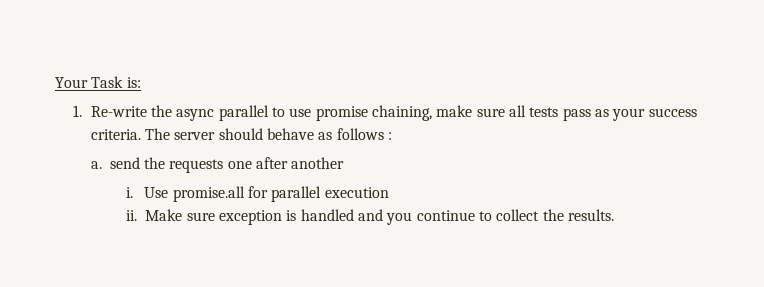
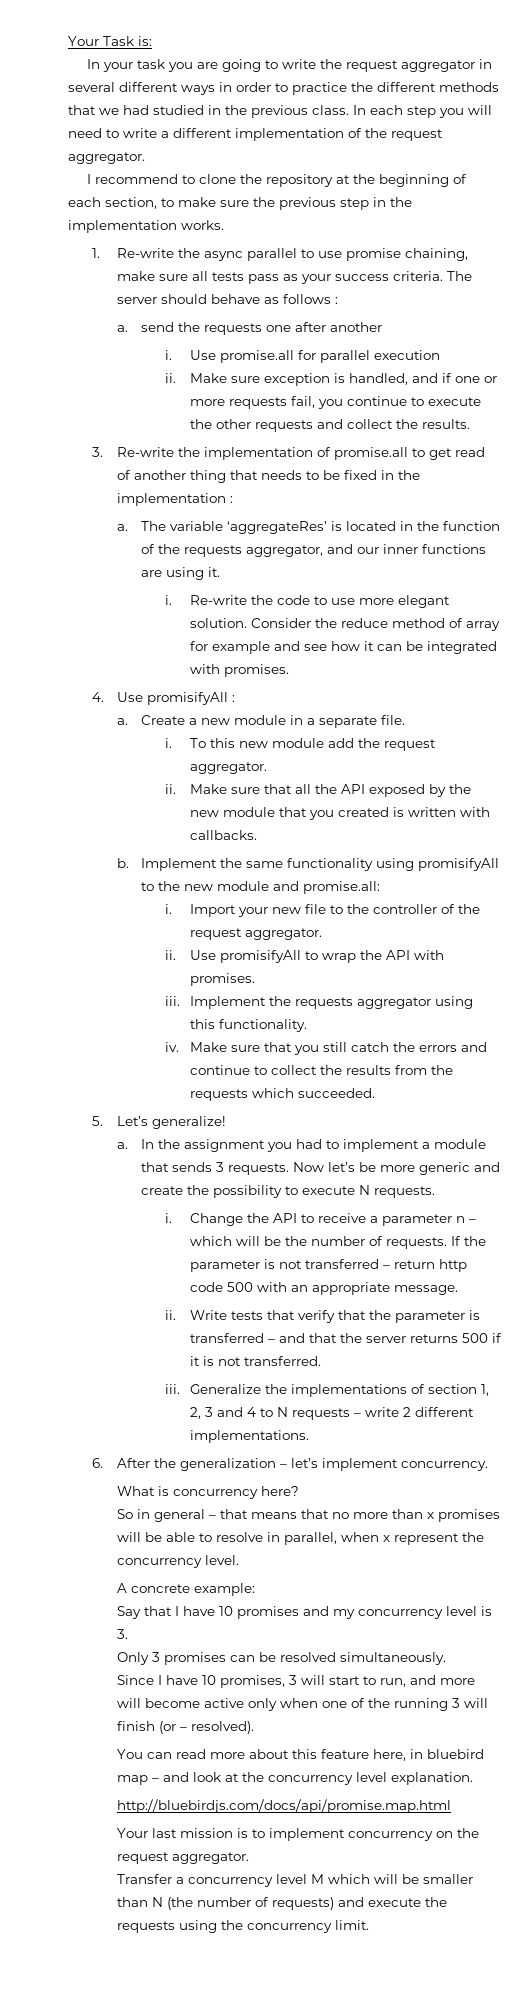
(141, 82) none -> [86,59,492,72] [68,82,499,95] [68,105,492,118] [68,128,443,141] [68,152,145,164] [86,174,467,187] [68,197,412,210] [68,220,224,233] // In your task you are going to write the request aggregator in several different ways in order to practice the different methods that we had studied in the previous class. In each step you will need to write a different implementation of the request aggregator. // I recommend to clone the repository at the beginning of each section, to make sure the previous step in the implementation works.
[300,209,614,225] handled and you continue to collect the results. -> [348,373,497,385] [189,396,481,409] [189,419,470,432] [92,447,485,460] [116,470,420,483] [116,493,233,506] [116,521,500,534] [140,544,486,557] [140,567,220,580] [165,595,450,608] [189,618,500,631] [189,641,497,654] [189,664,289,677] [92,692,235,705] [116,715,405,728] [165,738,436,751] [189,762,267,774] [165,784,471,797] [189,807,490,820] [189,830,257,840] [116,858,499,871] [140,881,380,894] [165,904,480,917] [189,928,322,940] [165,950,444,963] [189,973,255,986] [165,996,473,1009] [189,1019,307,1032] [165,1042,487,1055] [189,1065,453,1075] [189,1088,375,1101] [92,1116,226,1129] [116,1139,486,1152] [140,1162,500,1175] [140,1185,435,1198] [165,1213,476,1226] [189,1236,486,1249] [189,1259,467,1272] [189,1282,458,1295] [165,1310,480,1323] [189,1333,502,1343] [189,1356,321,1366] [165,1384,489,1397] [189,1407,474,1420] [189,1430,309,1443] [92,1458,488,1471] [116,1486,299,1499] [116,1509,500,1522] [116,1532,484,1545] [116,1555,239,1568] [116,1583,255,1596] [116,1606,492,1619] [116,1629,128,1639] [116,1652,446,1665] [116,1675,475,1688] [116,1698,488,1711] [116,1721,254,1734] [116,1749,484,1761] [116,1772,473,1785] [116,1799,451,1813] [116,1828,479,1841] [116,1852,249,1864] [116,1874,473,1887] [116,1897,447,1910] [116,1920,369,1933] handled, and if one or more requests fail, you continue to execute the other requests and collect the results. // 3. Re-write the implementation of promise.all to get read of another thing that needs to be fixed in the implementation : // a. The variable ‘aggregateRes’ is located in the function of the requests aggregator, and our inner functions are using it. // i. Re-write the code to use more elegant solution. Consider the reduce method of array for example and see how it can be integrated with promises. // 4. Use promisifyAll : // a. Create a new module in a separate file. // i. To this new module add the request aggregator. // ii. Make sure that all the API exposed by the new module that you created is written with callbacks. // b. Implement the same functionality using promisifyAll to the new module and promise.all: // i. Import your new file to the controller of the request aggregator. // ii. Use promisifyAll to wrap the API with promises. // iii. Implement the requests aggregator using this functionality. // iv. Make sure that you still catch the errors and continue to collect the results from the requests which succeeded. // 5. Let’s generalize! // a. In the assignment you had to implement a module that sends 3 requests. Now let’s be more generic and create the possibility to execute N requests. // i. Change the API to receive a parameter n – which will be the number of requests. If the parameter is not transferred – return http code 500 with an appropriate message. // ii. Write tests that verify that the parameter is transferred – and that the server returns 500 if it is not transferred. // iii. Generalize the implementations of section 1, 2, 3 and 4 to N requests – write 2 different implementations. // 6. After the generalization – let’s implement concurrency. // What is concurrency here? // So in general – that means that no more than x promises will be able to resolve in parallel, when x represent the concurrency level. // A concrete example: // Say that I have 10 promises and my concurrency level is 3. // Only 3 promises can be resolved simultaneously. // Since I have 10 promises, 3 will start to run, and more will become active only when one of the running 3 will finish (or – resolved). // You can read more about this feature here, in bluebird map – and look at the concurrency level explanation. // http://bluebirdjs.com/docs/api/promise.map.html // Your last mission is to implement concurrency on the request aggregator. // Transfer a concurrency level M which will be smaller than N (the number of requests) and execute the requests using the concurrency limit.

